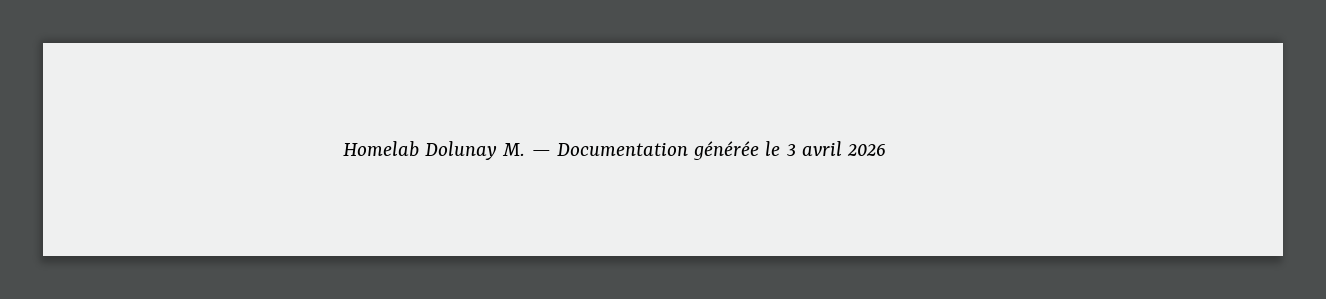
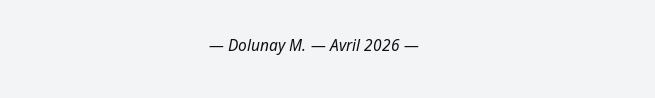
[343,141,420,157] Homelab -> [208,46,224,51] —
[556,141,886,160] Documentation générée le 3 avril 2026 -> [328,39,420,51] Avril 2026 —

